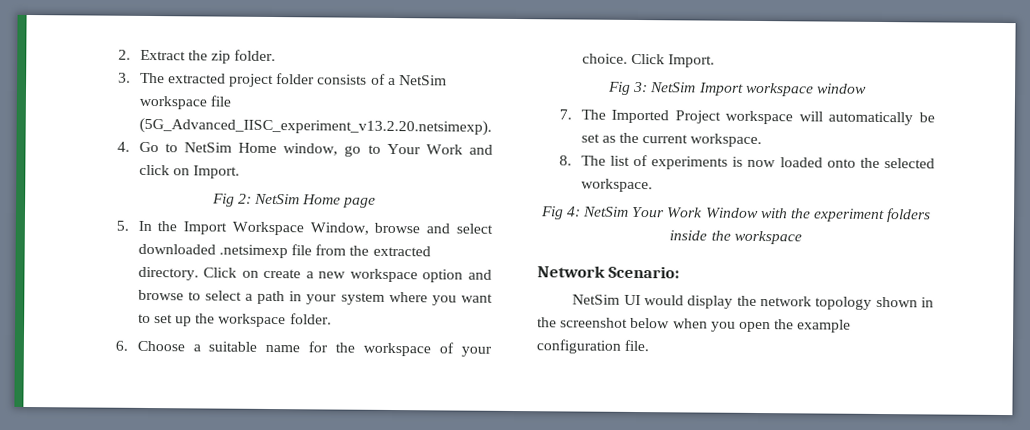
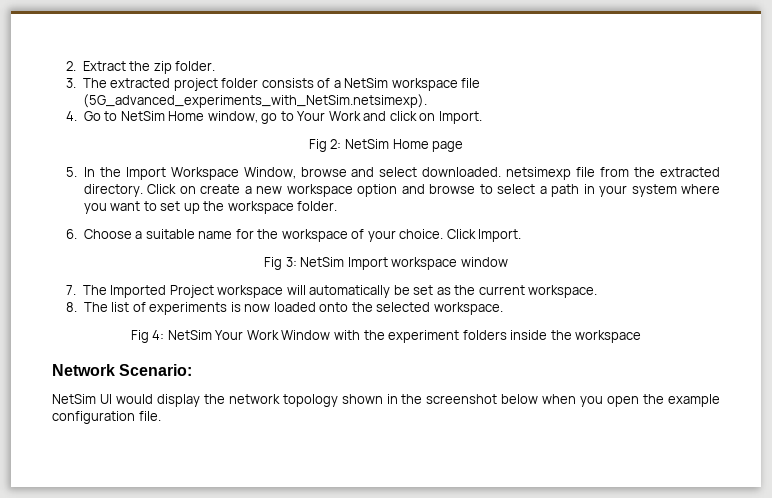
[138,117,492,136] (5G_Advanced_IISC_experiment_v13.2.20.netsimexp). -> [82,94,427,108] (5G_advanced_experiments_with_NetSim.netsimexp).
[137,243,288,259] downloaded .netsimexp -> [422,167,572,180] downloaded. netsimexp

